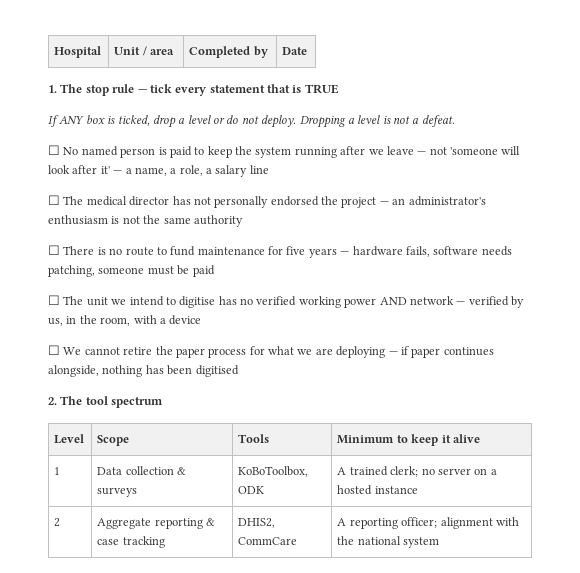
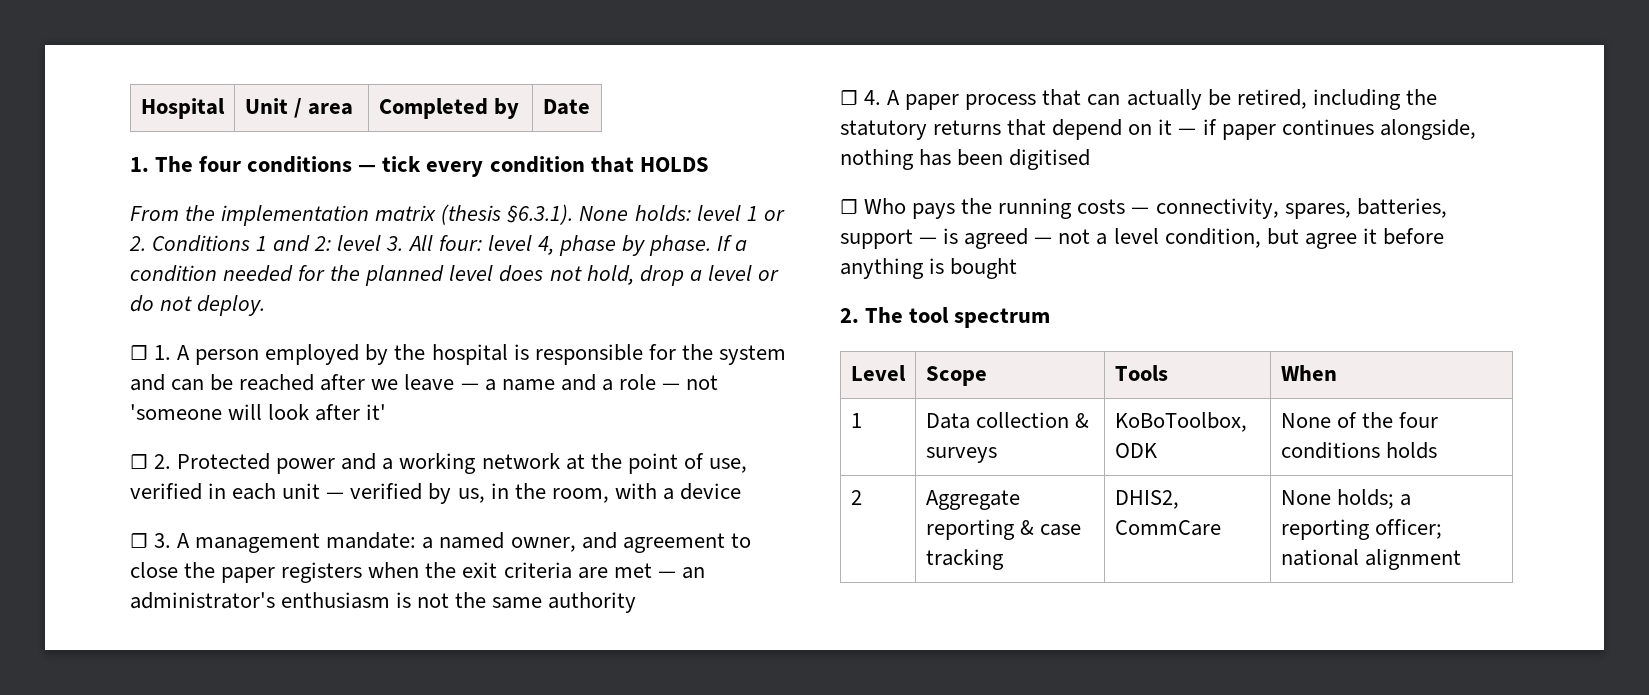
[85,84,135,96] stop rule -> [199,156,353,173] four conditions
[209,84,339,94] [48,115,150,127] statement that is TRUE // If ANY box is ticked, -> [489,156,709,173] [130,204,785,226] [129,235,748,256] [130,265,634,286] condition that HOLDS // From the implementation matrix (thesis §6.3.1). None holds: level 1 or 2. Conditions 1 and 2: level 3. All four: level 4, phase by phase. If a condition needed for the planned level does not hold,
[299,115,455,128] [48,145,414,158] Dropping a level is not a defeat. // ☐ No named person is paid to keep the system running after we leave -> [130,344,786,365] [130,374,656,391] // ☐ 1. A person employed by the hospital is responsible for the system and can be reached after we leave — a name and a role
[113,165,269,177] [48,195,486,208] [48,215,243,227] [48,245,512,258] [48,265,215,277] [48,295,454,308] — a name, a role, a salary line // ☐ The medical director has not personally endorsed the project — an administrator's enthusiasm is not the same authority // ☐ There is no route to fund maintenance for five years — hardware fails, software needs patching, someone must be paid // ☐ The unit we intend to digitise has no verified working power AND network -> [130,453,747,474] [130,483,321,500] // ☐ 2. Protected power and a working network at the point of use, verified in each unit
[63,346,386,358] We cannot retire the paper process for what we are deploying -> [154,532,751,553] [130,562,705,583] [130,592,637,613] [840,89,1437,110] [840,119,1173,140] 3. A management mandate: a named owner, and agreement to close the paper registers when the exit criteria are met — an administrator's enthusiasm is not the same authority // ☐ 4. A paper process that can actually be retired, including the statutory returns that depend on it
(239, 371) none -> [840,198,1447,219] [840,228,1444,249] [840,258,1018,279] // ☐ Who pays the running costs — connectivity, spares, batteries, support — is agreed — not a level condition, but agree it before anything is bought
[337,434,480,446] Minimum to keep it alive -> [1280,365,1337,381] When
[337,466,497,477] [337,485,418,495] A trained clerk; no server on a hosted instance -> [1280,412,1438,428] [1280,442,1437,459] None of the four conditions holds
[337,517,519,529] [337,536,440,548] A reporting officer; alignment with the national system -> [1280,489,1411,509] [1280,519,1442,540] [1280,549,1461,570] None holds; a reporting officer; national alignment

